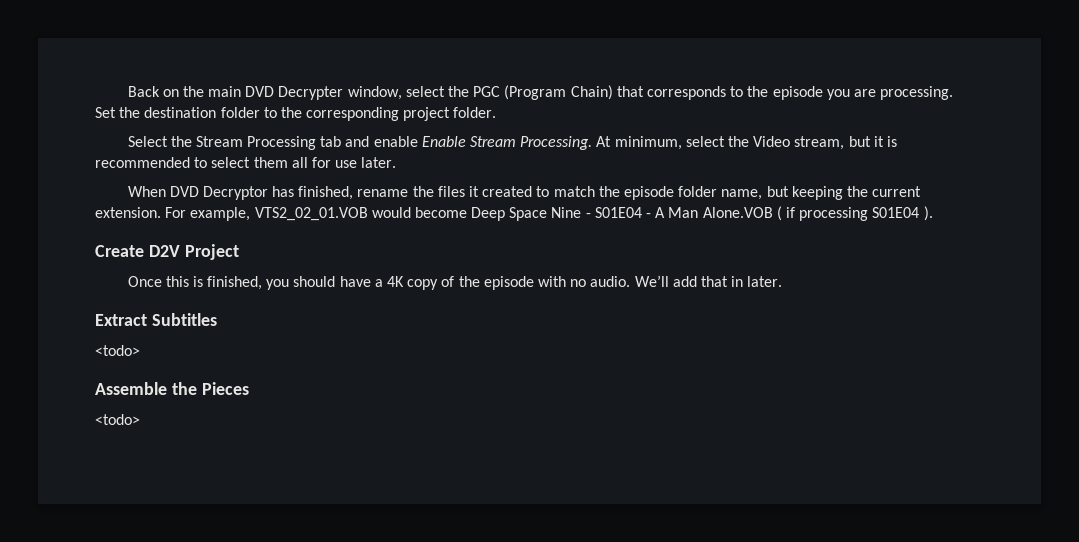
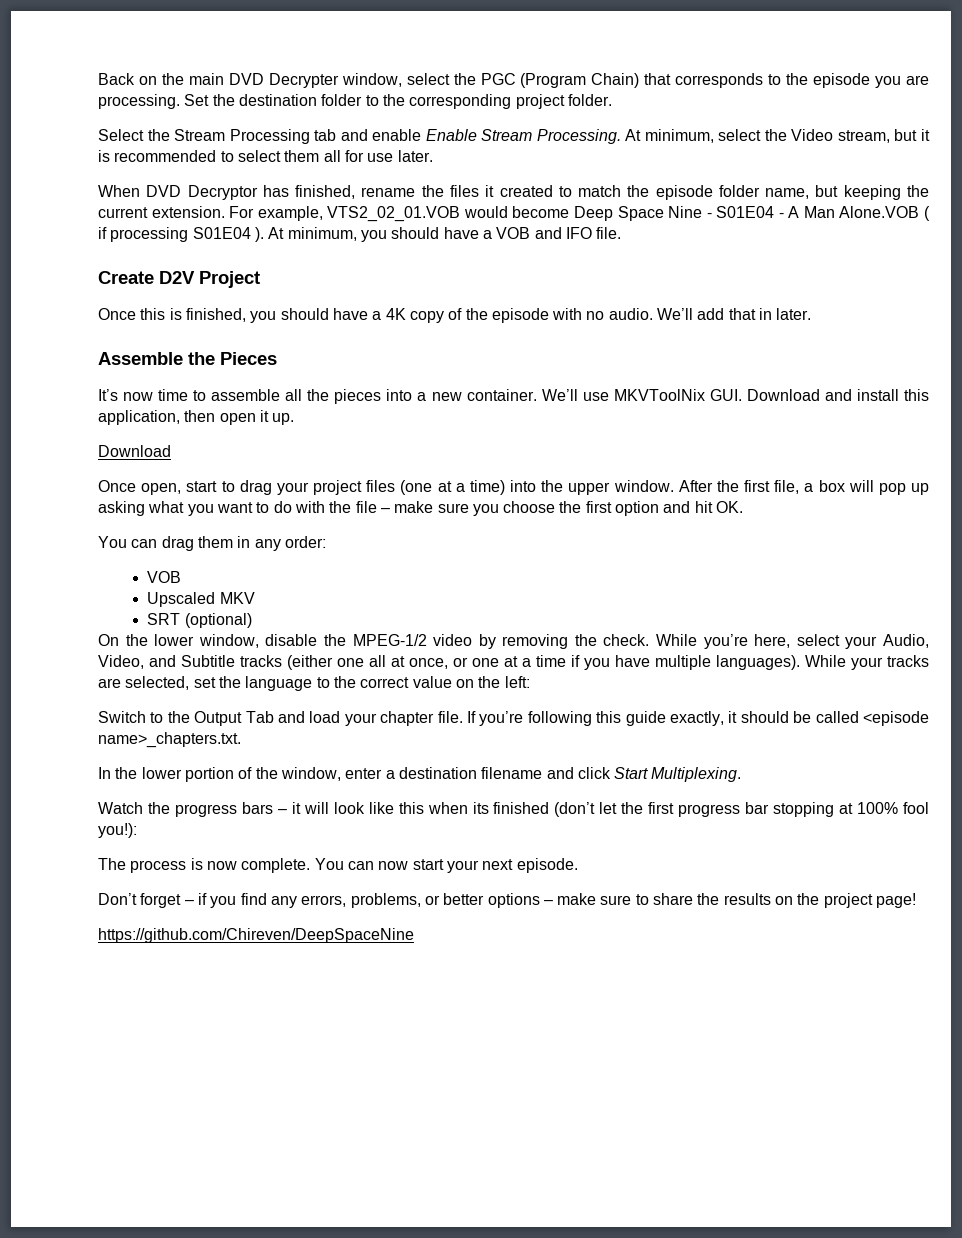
(933, 213) none -> [268,227,622,242] At minimum, you should have a VOB and IFO file.
[95,313,217,326] [95,345,140,356] // Extract Subtitles // <todo> -> (812, 314) none
[95,414,140,425] <todo> -> [98,389,930,404] [98,410,295,425] [98,445,171,457] [98,480,929,495] [98,501,744,516] [98,536,326,551] [147,571,182,583] [147,592,255,607] [147,613,252,628] [98,634,930,649] [98,655,929,670] [98,676,530,691] [98,711,929,726] [98,732,241,748] [98,767,742,782] [98,802,930,817] [98,823,137,838] [98,858,578,873] [98,893,917,908] [98,928,414,943] It’s now time to assemble all the pieces into a new container. We’ll use MKVToolNix GUI. Download and install this application, then open it up. // Download // Once open, start to drag your project files (one at a time) into the upper window. After the first file, a box will pop up asking what you want to do with the file – make sure you choose the first option and hit OK. // You can drag them in any order: // VOB // Upscaled MKV // SRT (optional) // On the lower window, disable the MPEG-1/2 video by removing the check. While you’re here, select your Audio, Video, and Subtitle tracks (either one all at once, or one at a time if you have multiple languages). While your tracks are selected, set the language to the correct value on the left: // Switch to the Output Tab and load your chapter file. If you’re following this guide exactly, it should be called <episode name>_chapters.txt. // In the lower portion of the window, enter a destination filename and click Start Multiplexing. // Watch the progress bars – it will look like this when its finished (don’t let the first progress bar stopping at 100% fool you!): // The process is now complete. You can now start your next episode. // Don’t forget – if you find any errors, problems, or better options – make sure to share the results on the project page! // https://github.com/Chireven/DeepSpaceNine

